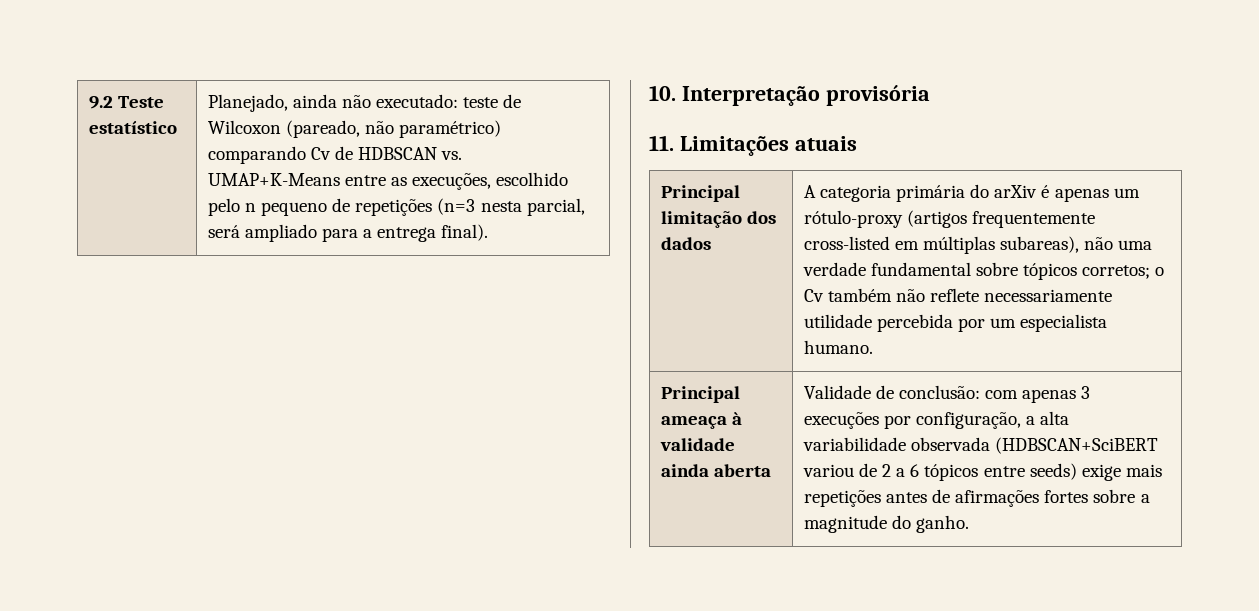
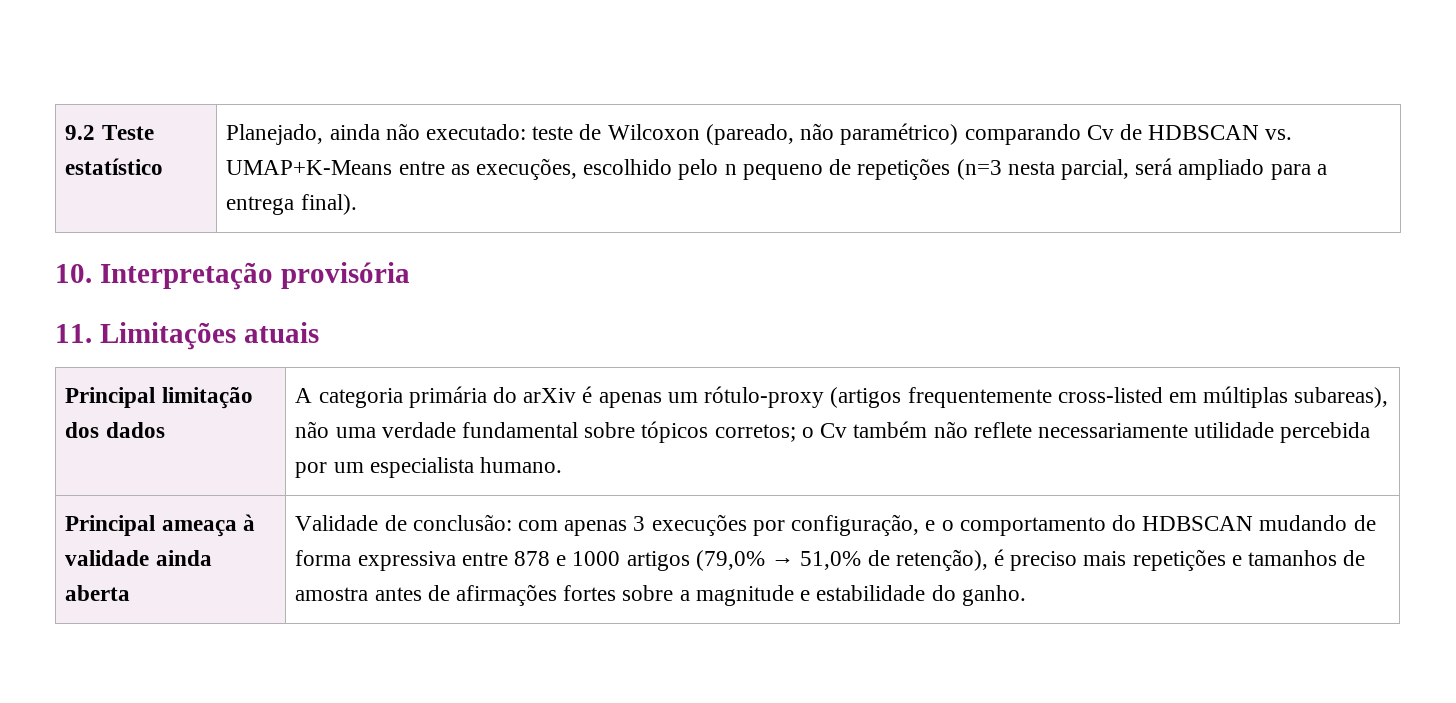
[1026,411,1070,425] [802,437,1159,454] [802,463,1162,481] [803,490,881,507] a alta variabilidade observada (HDBSCAN+SciBERT variou de 2 a 6 tópicos entre seeds) exige mais repetições -> [925,515,1376,536] [295,549,1366,571] [295,587,369,601] e o comportamento do HDBSCAN mudando de forma expressiva entre 878 e 1000 artigos (79,0% → 51,0% de retenção), é preciso mais repetições e tamanhos de amostra
(887, 524) none -> [800,585,926,601] e estabilidade

